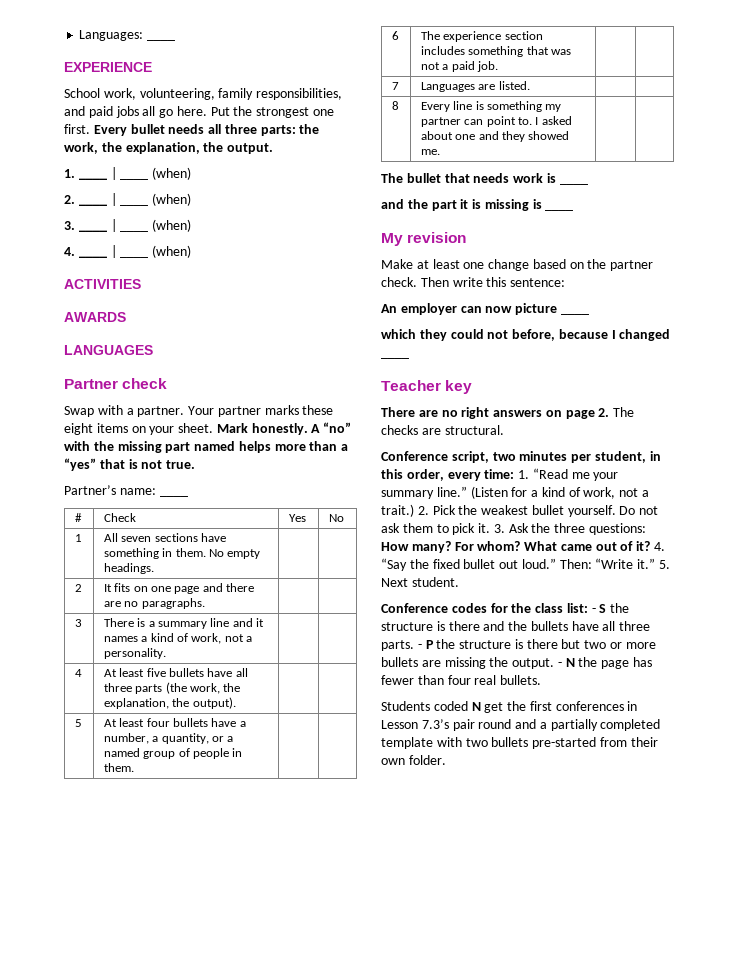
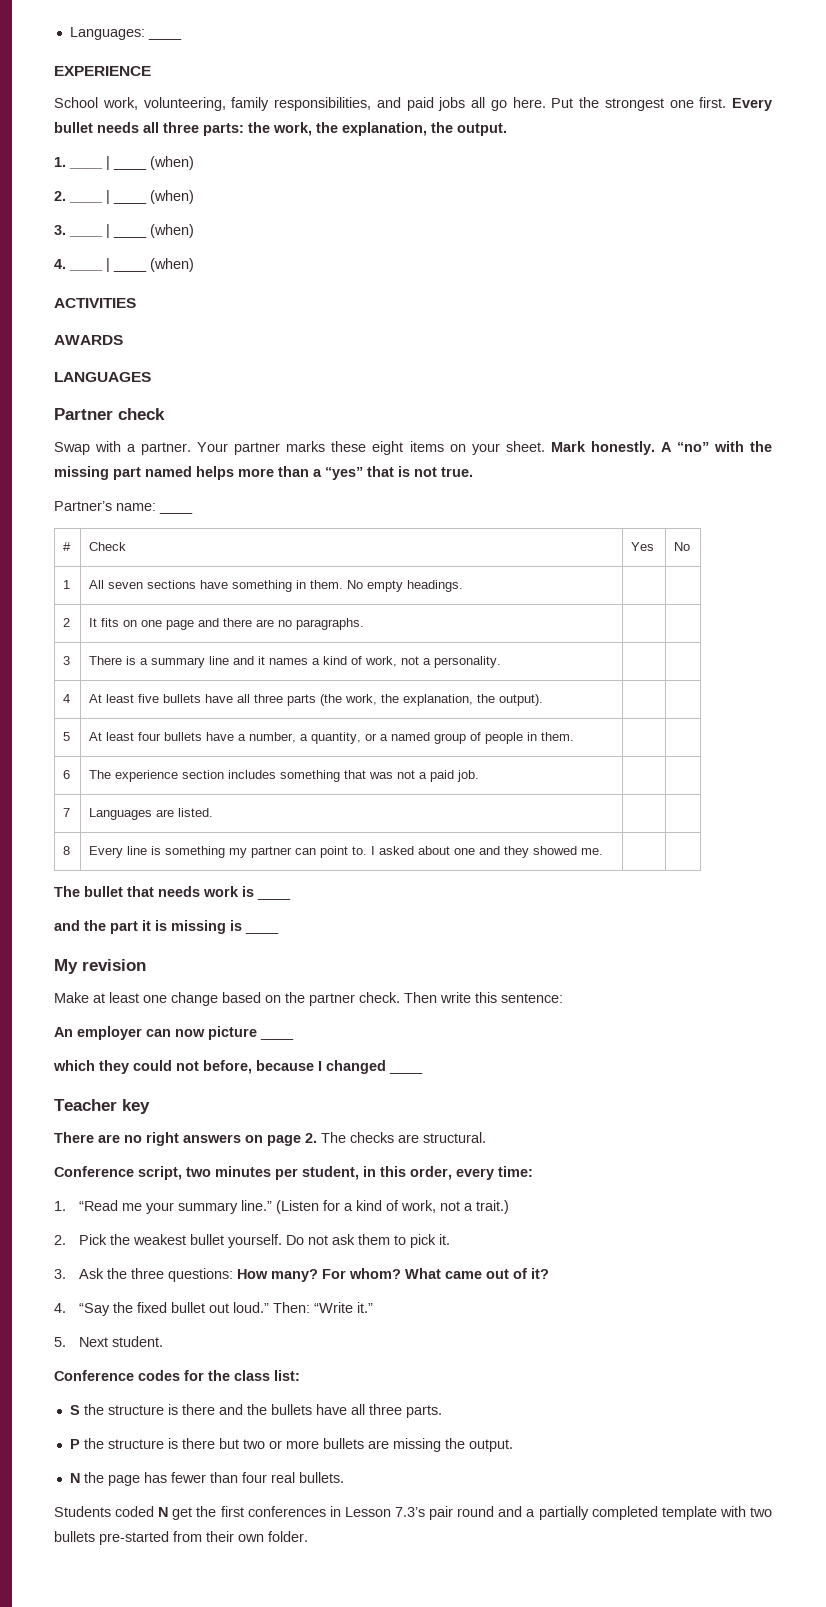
(515, 474) none -> (533, 1171) //
(414, 510) none -> (510, 1207) //
(491, 528) none -> (451, 1239) //
(651, 546) none -> (550, 1273) //
(656, 563) none -> (374, 1307) //
[591,608,596,613] - -> (300, 1375) //
[417,644,422,649] - -> (442, 1411) //
[557,662,562,667] - -> (513, 1445) //

